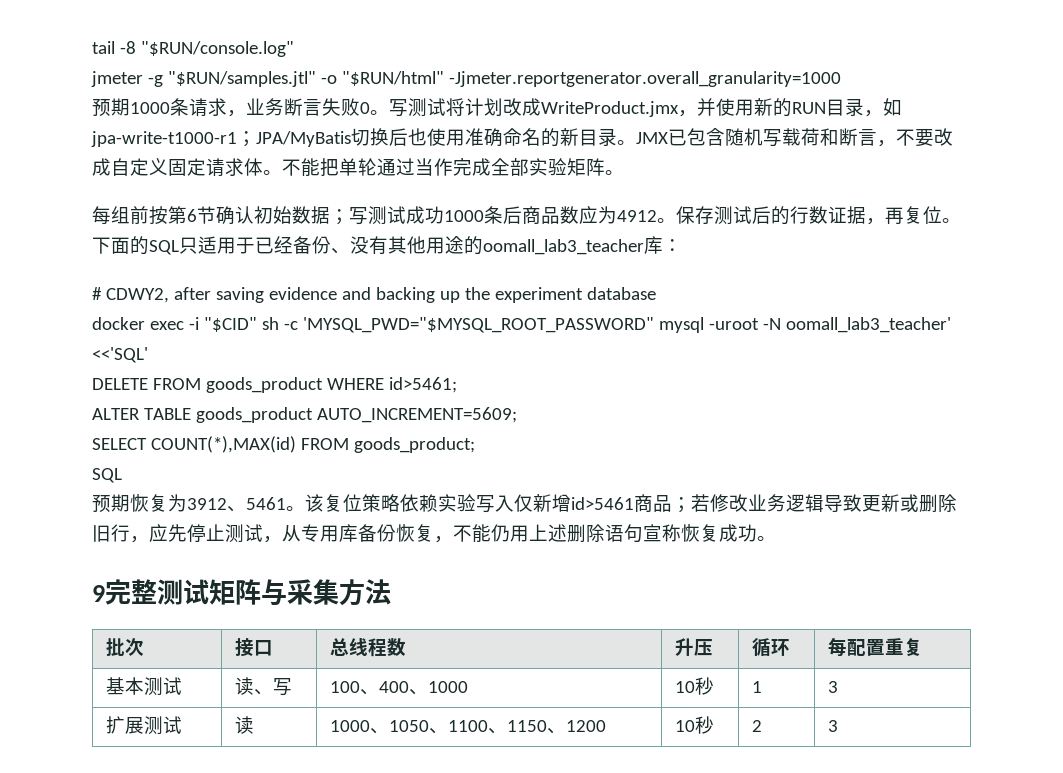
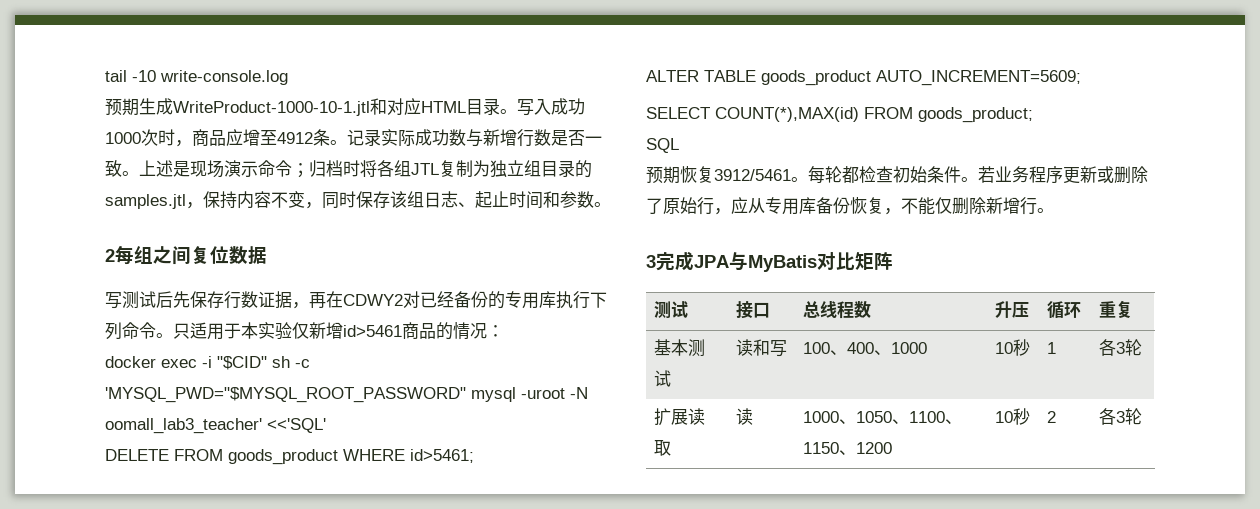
[119,41,294,57] [91,71,841,87] [92,98,902,117] [91,128,953,147] [92,158,624,177] [92,206,961,225] [92,236,682,255] [92,287,656,303] -8 "$RUN/console.log" // jmeter -g "$RUN/samples.jtl" -o "$RUN/html" -Jjmeter.reportgenerator.overall_granularity=1000 // 预期1000条请求，业务断言失败0。写测试将计划改成WriteProduct.jmx，并使用新的RUN目录，如jpa-write-t1000-r1；JPA/MyBatis切换后也使用准确命名的新目录。JMX已包含随机写载荷和断言，不要改成自定义固定请求体。不能把单轮通过当作完成全部实验矩阵。 // 每组前按第6节确认初始数据；写测试成功1000条后商品数应为4912。保存测试后的行数证据，再复位。下面的SQL只适用于已经备份、没有其他用途的oomall_lab3_teacher库： // # CDWY2, after saving evidence and backing up the experiment database -> [132,70,288,85] [105,98,585,116] [105,129,602,147] [105,160,592,178] [105,191,611,209] [105,245,267,265] [105,291,607,309] [105,322,504,340] -10 write-console.log // 预期生成WriteProduct-1000-10-1.jtl和对应HTML目录。写入成功1000次时，商品应增至4912条。记录实际成功数与新增行数是否一致。上述是现场演示命令；归档时将各组JTL复制为独立组目录的samples.jtl，保持内容不变，同时保存该组日志、起止时间和参数。 // 2每组之间复位数据 // 写测试后先保存行数证据，再在CDWY2对已经备份的专用库执行下列命令。只适用于本实验仅新增id>5461商品的情况：
[168,494,957,513] [92,524,282,543] 为3912、5461。该复位策略依赖实验写入仅新增id>5461商品；若修改业务逻辑导致更新或删除旧行，应先停止测试， -> [714,166,1148,184] [646,197,748,215] 3912/5461。每轮都检查初始条件。若业务程序更新或删除了原始行，应
[491,524,776,543] [92,579,391,606] [105,638,144,656] 仍用上述删除语句宣称恢复成功。 // 9完整测试矩阵与采集方法 // 批次 -> [935,197,1054,215] [646,251,893,272] [653,301,688,318] 仅删除新增行。 // 3完成JPA与MyBatis对比矩阵 // 测试
[827,637,885,657] 每配置 -> (1081, 310) none
[253,689,273,695] 、 -> [752,339,770,356] 和
[827,681,838,693] 3 -> [1098,339,1142,356] 各3轮
[143,716,182,735] 测试 -> [687,408,705,425] [653,440,671,456] 读取
[827,720,838,732] 3 -> [1098,408,1142,425] 各3轮

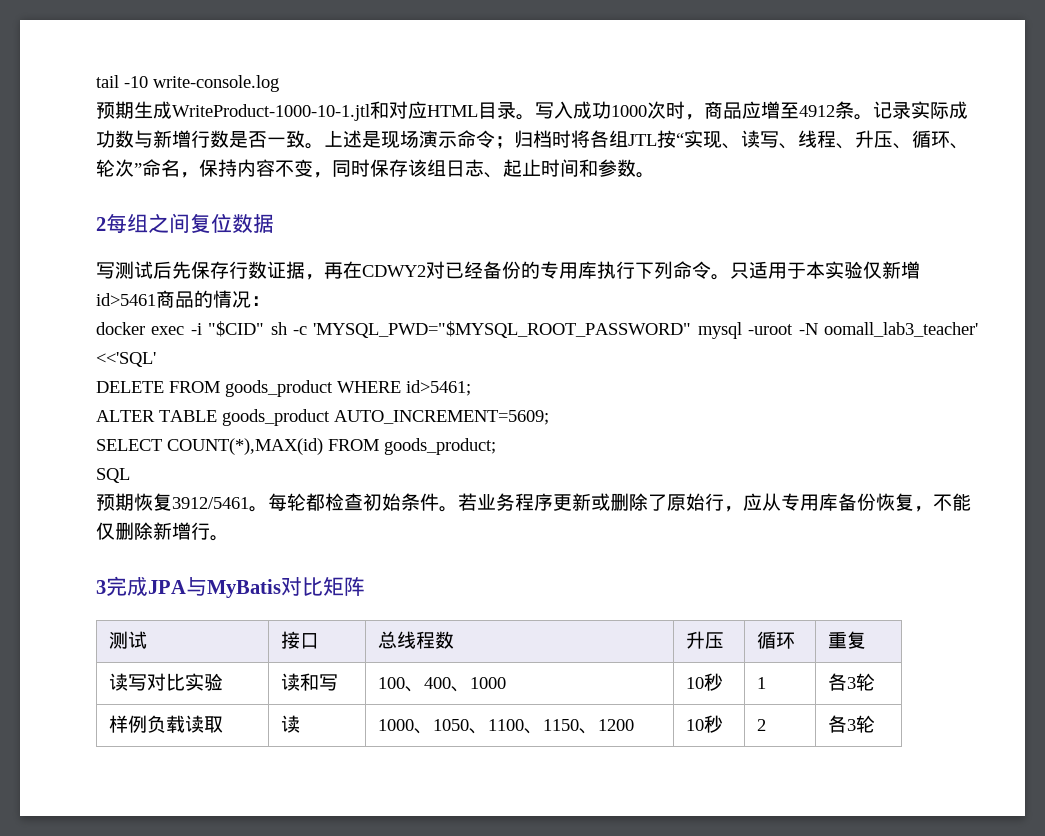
[439,160,592,178] [105,194,186,209] 复制为独立组目录的samples.jtl -> [657,130,969,149] [96,159,180,177] 按“实现、读写、线程、升压、循环、轮次”命名
[653,339,705,357] [653,370,671,387] 基本测试 -> [108,673,223,691] 读写对比实验
[653,408,688,426] 扩展 -> [108,715,185,733] 样例负载

